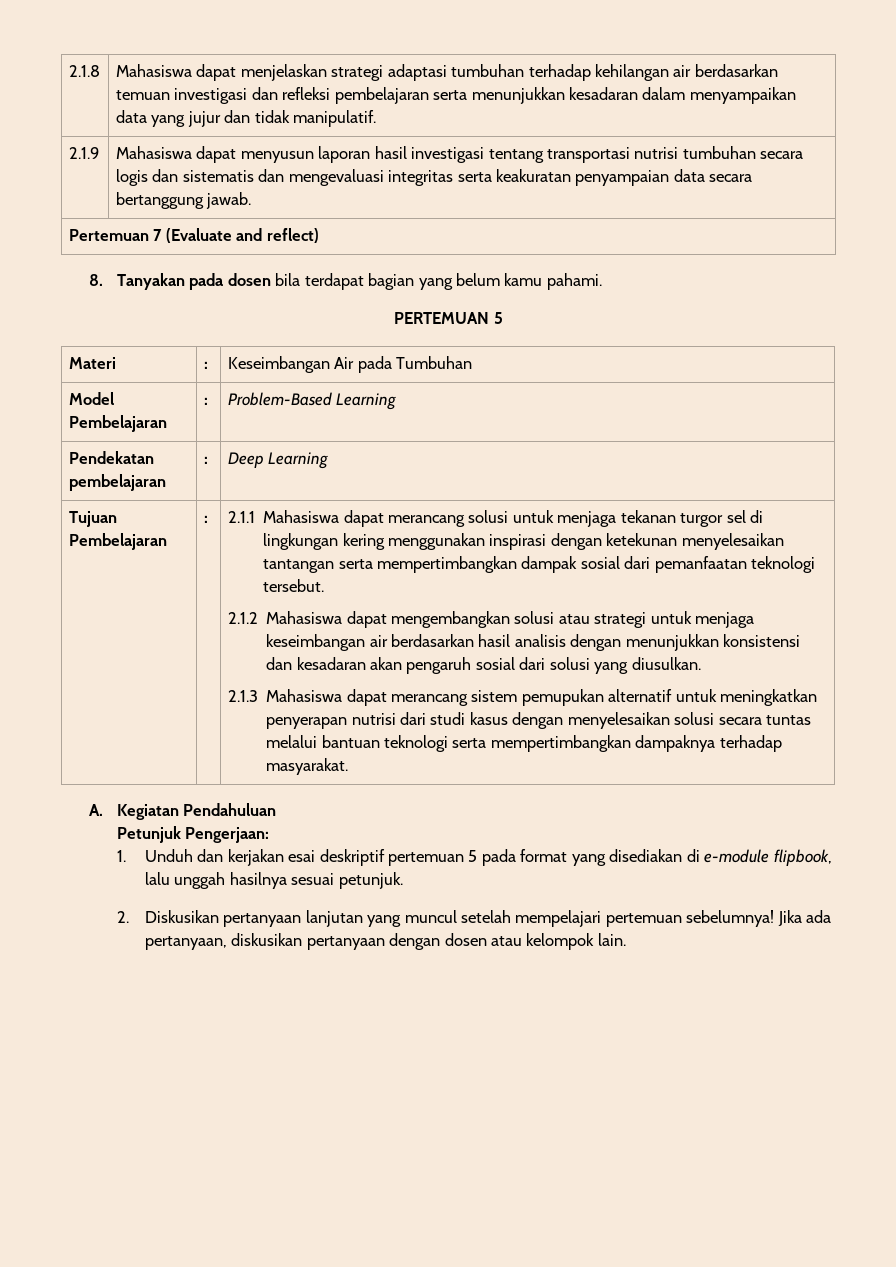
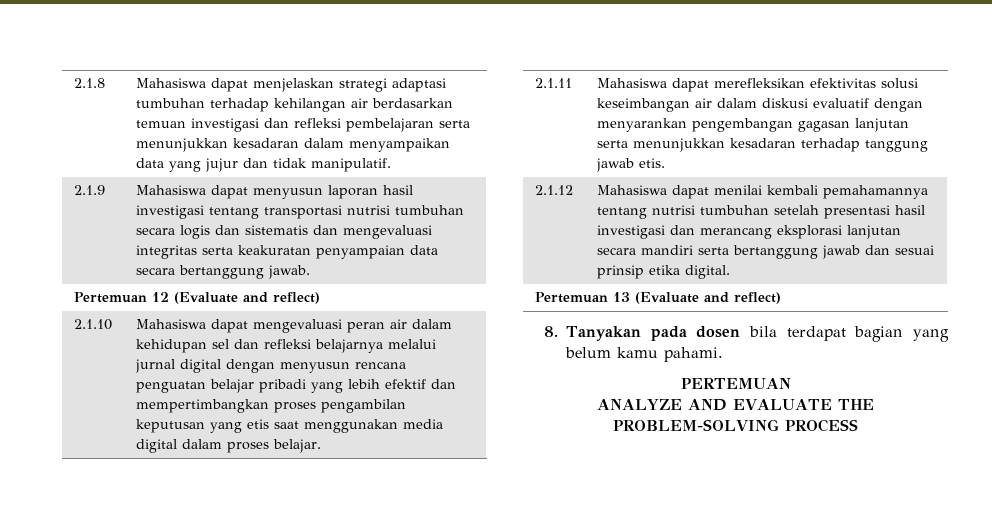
[153,229,163,241] 7 -> [151,292,320,304] [73,319,112,330] [135,319,452,333] [135,339,436,353] [134,359,406,373] [135,379,456,393] [135,399,406,413] [135,419,443,433] [135,439,321,453] [534,78,572,88] [596,78,918,92] [596,98,923,112] [596,118,909,132] [596,138,928,152] [595,158,665,172] [534,185,573,195] [596,185,928,199] [596,205,925,219] [596,225,901,239] [596,245,934,259] [596,265,730,279] [534,292,630,303] 12 (Evaluate and reflect) // 2.1.10 | Mahasiswa dapat mengevaluasi peran air dalam kehidupan sel dan refleksi belajarnya melalui jurnal digital dengan menyusun rencana penguatan belajar pribadi yang lebih efektif dan mempertimbangkan proses pengambilan keputusan yang etis saat menggunakan media digital dalam proses belajar. // 2.1.11 | Mahasiswa dapat merefleksikan efektivitas solusi keseimbangan air dalam diskusi evaluatif dengan menyarankan pengembangan gagasan lanjutan serta menunjukkan kesadaran terhadap tanggung jawab etis. // 2.1.12 | Mahasiswa dapat menilai kembali pemahamannya tentang nutrisi tumbuhan setelah presentasi hasil investigasi dan merancang eksplorasi lanjutan secara mandiri serta bertanggung jawab dan sesuai prinsip etika digital. // Pertemuan 13
[493,312,503,324] [68,357,116,369] [203,361,208,369] [227,356,473,373] [68,392,114,405] [68,415,167,432] [203,397,208,405] [227,392,397,410] [68,451,154,464] [68,474,166,491] [203,456,208,464] [227,452,329,469] [68,511,117,527] [68,533,167,550] [203,515,208,523] [227,510,764,527] [263,533,784,550] [263,556,816,573] [263,579,325,592] [227,611,755,628] [266,634,801,651] [266,657,701,674] [227,689,818,706] [266,712,812,729] [266,735,782,752] [266,758,349,775] [88,803,277,820] [116,826,270,843] [116,849,832,866] [144,872,403,889] [116,910,832,927] [144,933,626,950] 5 // Materi | : | Keseimbangan Air pada Tumbuhan // Model Pembelajaran | : | Problem-Based Learning // Pendekatan pembelajaran | : | Deep Learning // Tujuan Pembelajaran | : | 2.1.1 Mahasiswa dapat merancang solusi untuk menjaga tekanan turgor sel di lingkungan kering menggunakan inspirasi dengan ketekunan menyelesaikan tantangan serta mempertimbangkan dampak sosial dari pemanfaatan teknologi tersebut. // 2.1.2 Mahasiswa dapat mengembangkan solusi atau strategi untuk menjaga keseimbangan air berdasarkan hasil analisis dengan menunjukkan konsistensi dan kesadaran akan pengaruh sosial dari solusi yang diusulkan. // 2.1.3 Mahasiswa dapat merancang sistem pemupukan alternatif untuk meningkatkan penyerapan nutrisi dari studi kasus dengan menyelesaikan solusi secara tuntas melalui bantuan teknologi serta mempertimbangkan dampaknya terhadap masyarakat. // A. Kegiatan Pendahuluan // Petunjuk Pengerjaan: // 1. Unduh dan kerjakan esai deskriptif pertemuan 5 pada format yang disediakan di e-module flipbook, lalu unggah hasilnya sesuai petunjuk. // 2. Diskusikan pertanyaan lanjutan yang muncul setelah mempelajari pertemuan sebelumnya! Jika ada pertanyaan, diskusikan pertanyaan dengan dosen atau kelompok lain. -> [597,399,874,411] [613,419,858,432] // ANALYZE AND EVALUATE THE PROBLEM-SOLVING PROCESS

